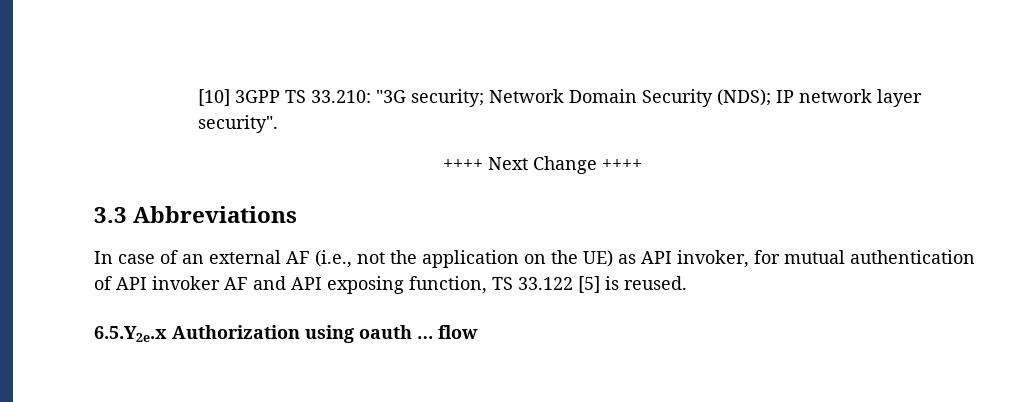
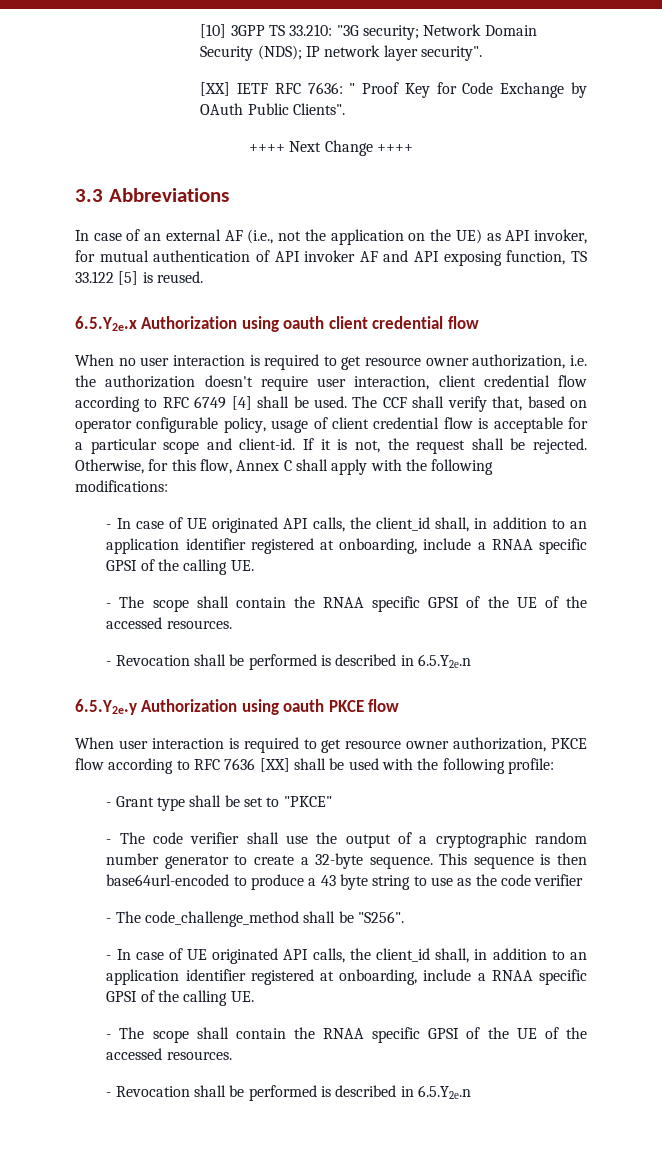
(278, 124) none -> [200,82,587,98] [200,103,346,115] // [XX] IETF RFC 7636: " Proof Key for Code Exchange by OAuth Public Clients".
[417,325,478,339] … flow -> [328,316,479,329] [75,354,587,370] [75,375,587,391] [75,396,587,412] [75,417,588,433] [75,438,588,454] [75,459,494,475] [75,480,168,492] [106,517,587,533] [106,538,587,554] [106,559,254,575] [106,596,587,612] [106,617,232,629] [106,654,471,670] [75,699,400,715] [75,737,587,753] [75,758,554,774] [106,795,332,811] [106,832,587,848] [106,853,588,869] [106,874,584,890] [106,911,404,927] [106,948,587,964] [106,969,587,985] [106,990,254,1006] [106,1027,587,1043] [106,1048,232,1060] [106,1085,471,1101] client credential flow // When no user interaction is required to get resource owner authorization, i.e. the authorization doesn't require user interaction, client credential flow according to RFC 6749 [4] shall be used. The CCF shall verify that, based on operator configurable policy, usage of client credential flow is acceptable for a particular scope and client-id. If it is not, the request shall be rejected. Otherwise, for this flow, Annex C shall apply with the following modifications: // - In case of UE originated API calls, the client_id shall, in addition to an application identifier registered at onboarding, include a RNAA specific GPSI of the calling UE. // - The scope shall contain the RNAA specific GPSI of the UE of the accessed resources. // - Revocation shall be performed is described in 6.5.Y2e.n // 6.5.Y2e.y Authorization using oauth PKCE flow // When user interaction is required to get resource owner authorization, PKCE flow according to RFC 7636 [XX] shall be used with the following profile: // - Grant type shall be set to "PKCE" // - The code verifier shall use the output of a cryptographic random number generator to create a 32-byte sequence. This sequence is then base64url-encoded to produce a 43 byte string to use as the code verifier // - The code_challenge_method shall be "S256". // - In case of UE originated API calls, the client_id shall, in addition to an application identifier registered at onboarding, include a RNAA specific GPSI of the calling UE. // - The scope shall contain the RNAA specific GPSI of the UE of the accessed resources. // - Revocation shall be performed is described in 6.5.Y2e.n

